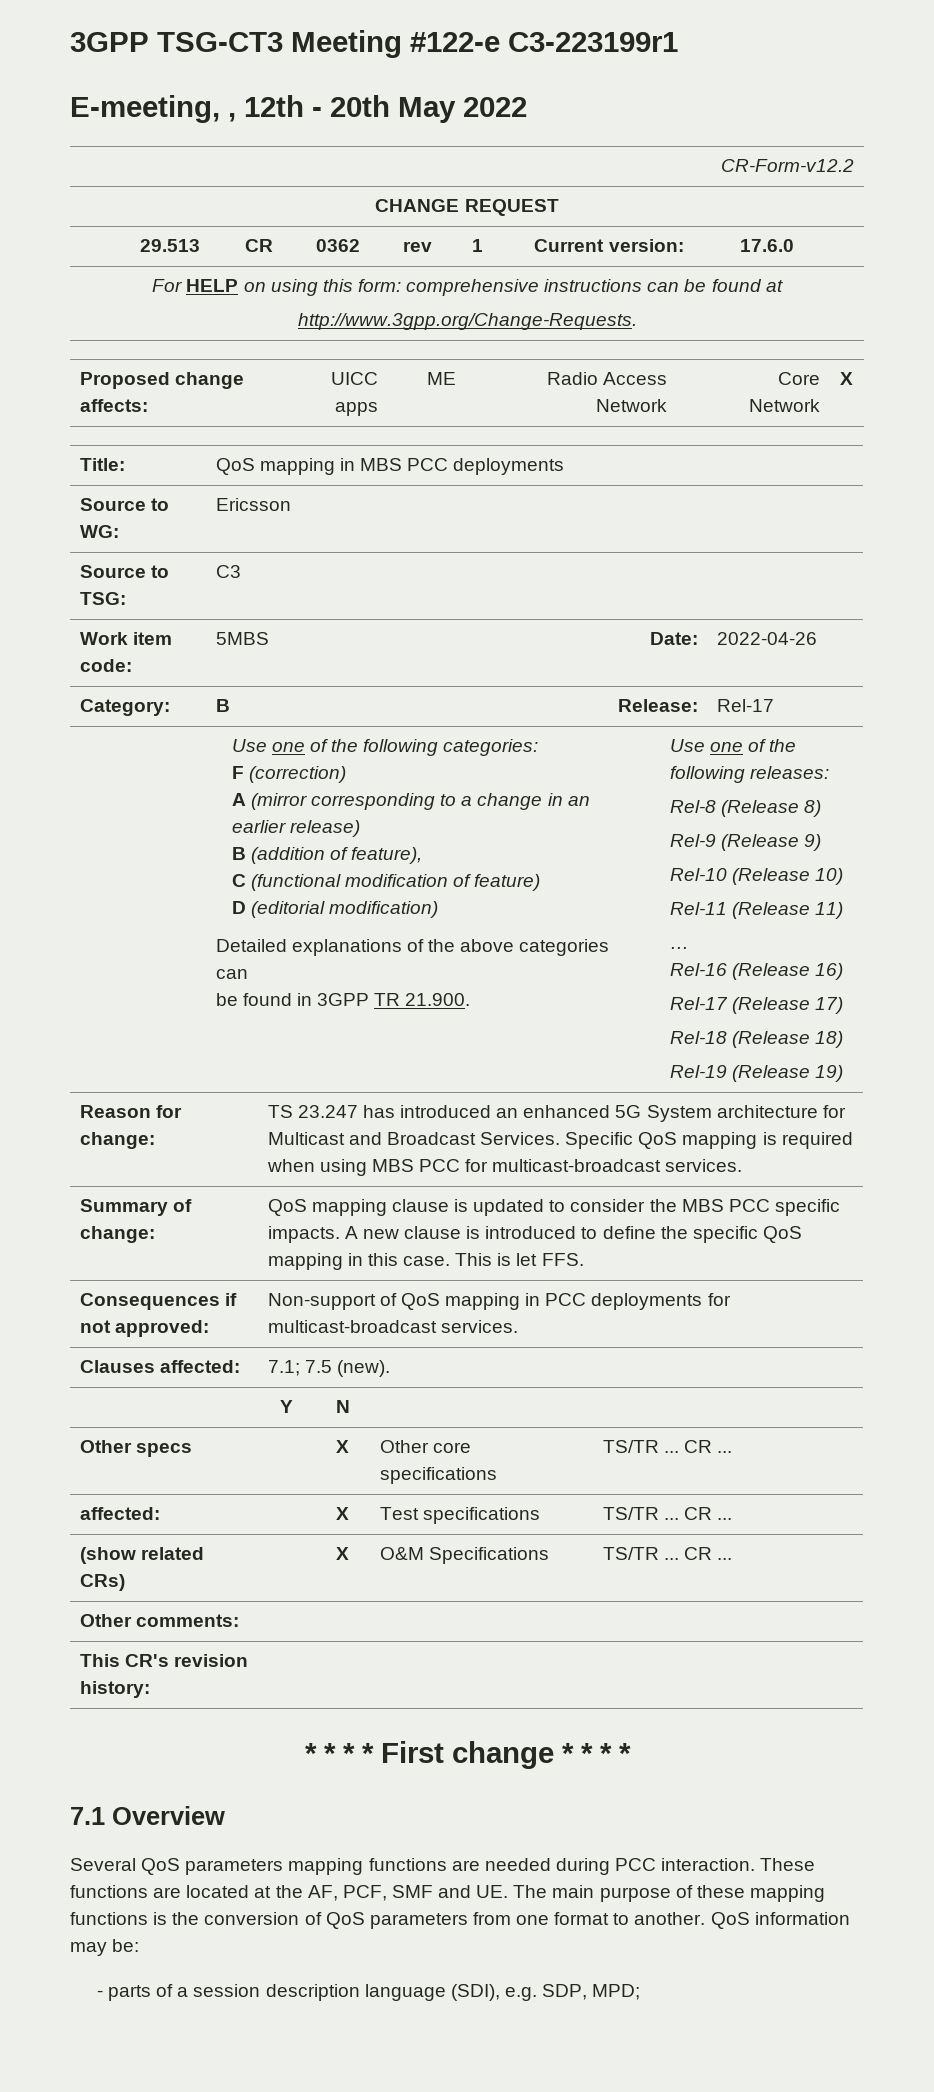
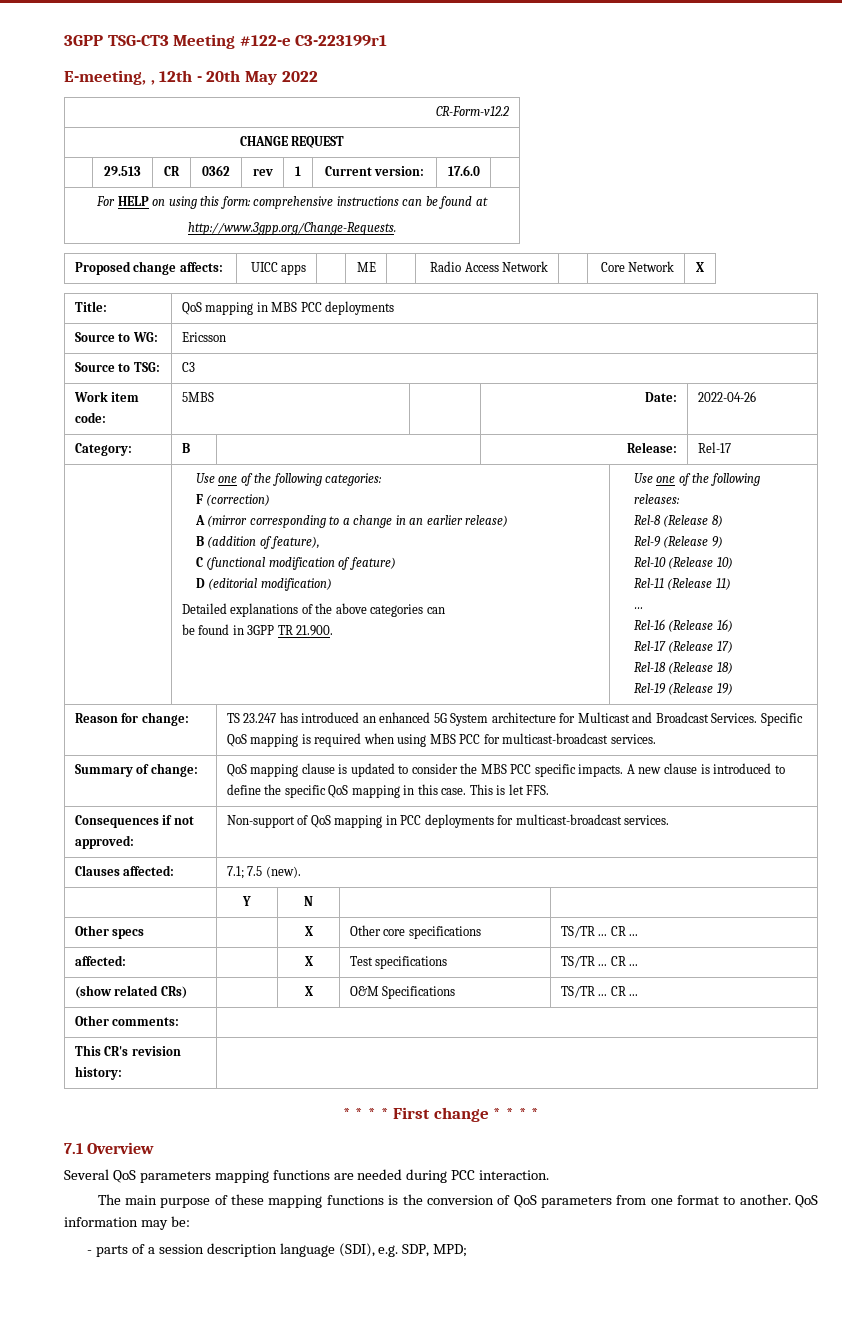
[760,1858,816,1871] [70,1885,509,1901] These functions are located at the AF, PCF, SMF and UE. -> (550, 1175) //

